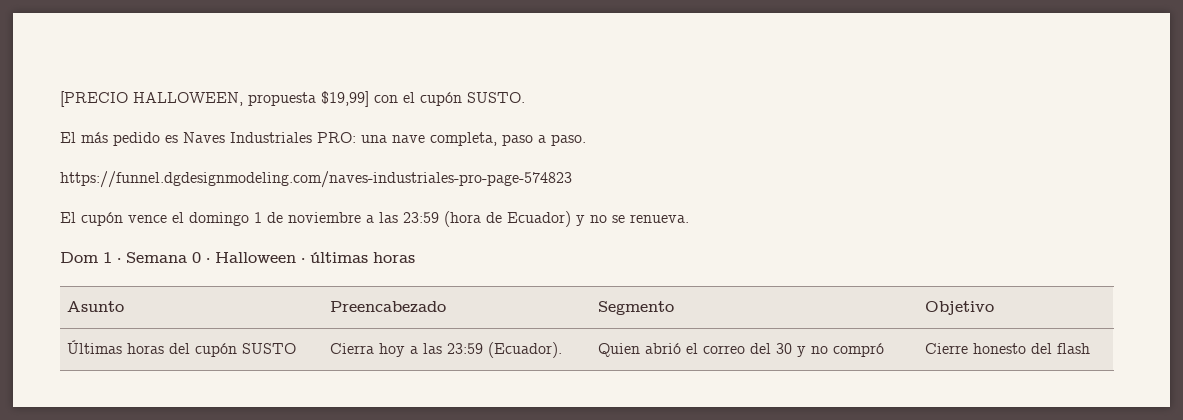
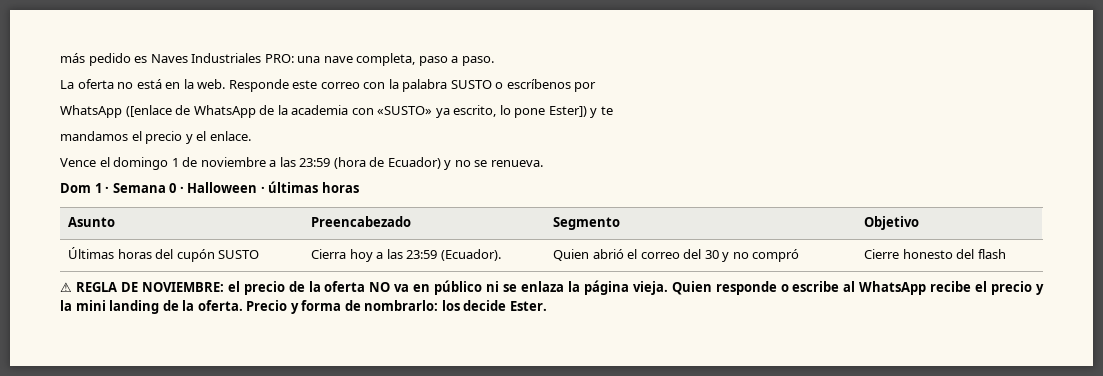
[60,91,525,107] [60,132,76,143] [PRECIO HALLOWEEN, propuesta $19,99] con el cupón SUSTO. // El -> (60, 58) none
[60,171,572,188] [60,212,167,226] https://funnel.dgdesignmodeling.com/naves-industriales-pro-page-574823 // El cupón vence -> [60,79,597,92] [60,105,613,118] [60,131,251,144] [60,158,96,167] La oferta no está en la web. Responde este correo con la palabra SUSTO o escríbenos por // WhatsApp ([enlace de WhatsApp de la academia con «SUSTO» ya escrito, lo pone Ester]) y te // mandamos el precio y el enlace. // Vence
(1091, 348) none -> [60,280,1045,295] [60,300,547,314] // ⚠ REGLA DE NOVIEMBRE: el precio de la oferta NO va en público ni se enlaza la página vieja. Quien responde o escribe al WhatsApp recibe el precio y la mini landing de la oferta. Precio y forma de nombrarlo: los decide Ester.

